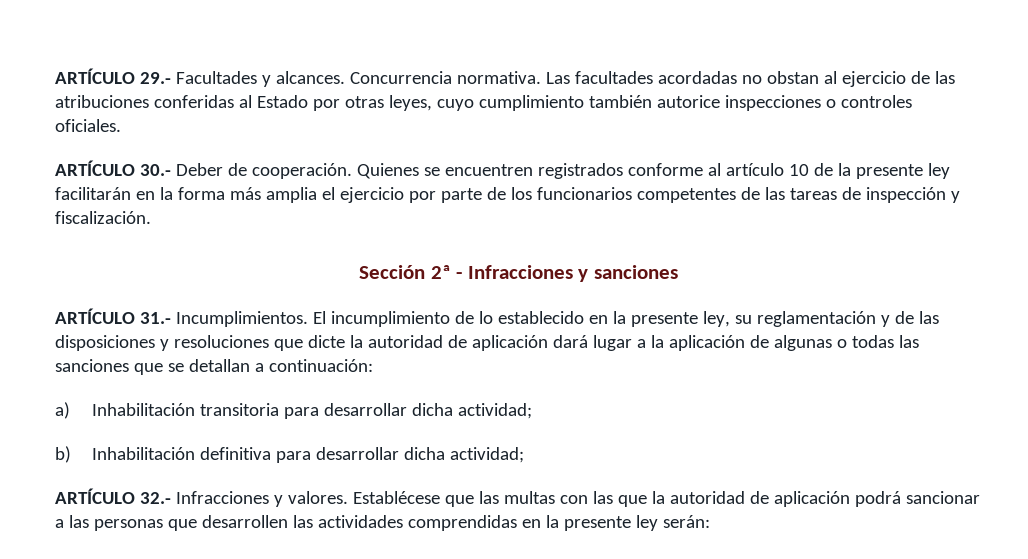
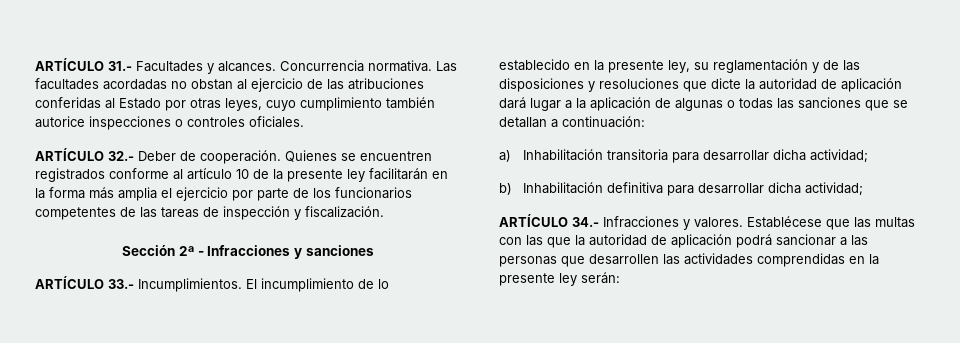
[55,68,171,84] ARTÍCULO 29.- -> [35,58,132,71] ARTÍCULO 31.-
[139,164,171,176] 30.- -> [108,151,134,161] 32.-
[139,312,171,324] 31.- -> [108,279,134,289] 33.-
[139,492,171,504] 32.- -> [572,217,599,227] 34.-

